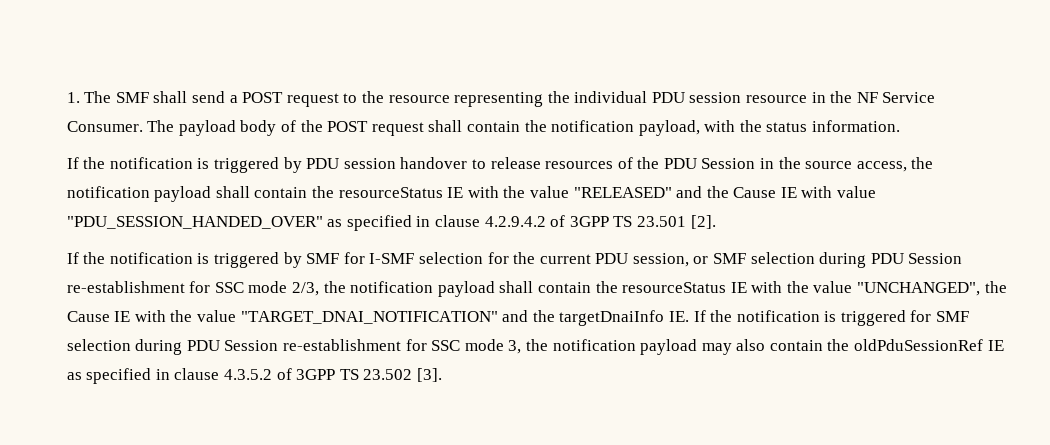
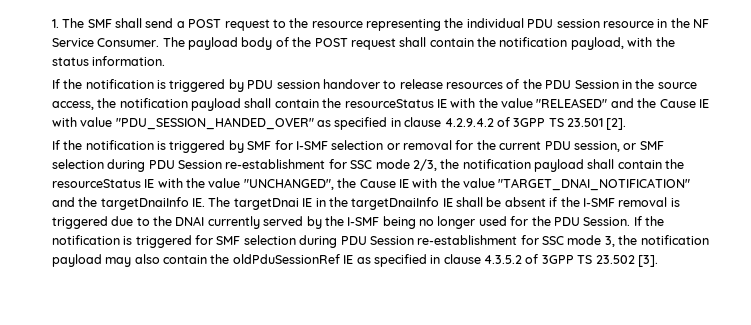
(483, 258) none -> [386,140,453,150] or removal
(689, 316) none -> [208,197,680,210] [51,216,631,229] The targetDnai IE in the targetDnaiInfo IE shall be absent if the I-SMF removal is triggered due to the DNAI currently served by the I-SMF being no longer used for the PDU Session.

